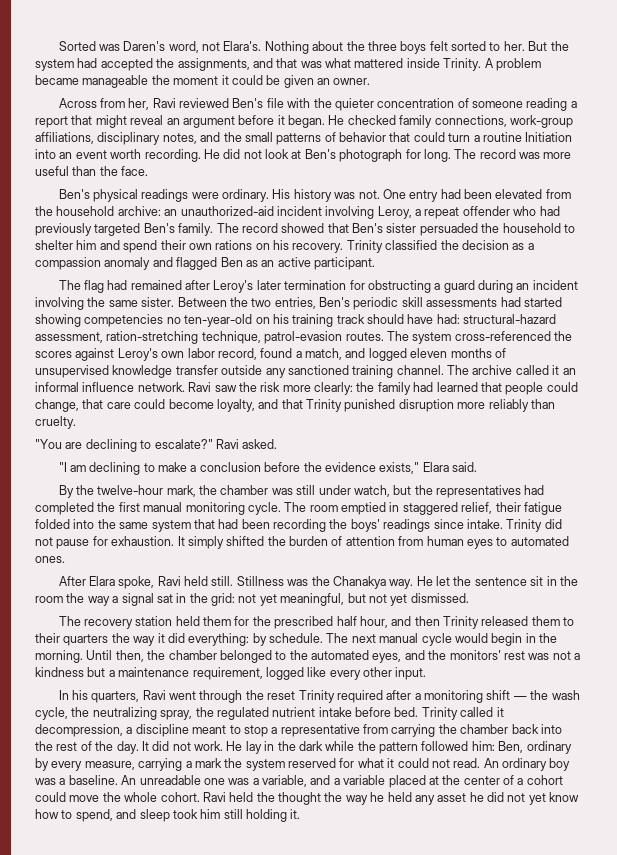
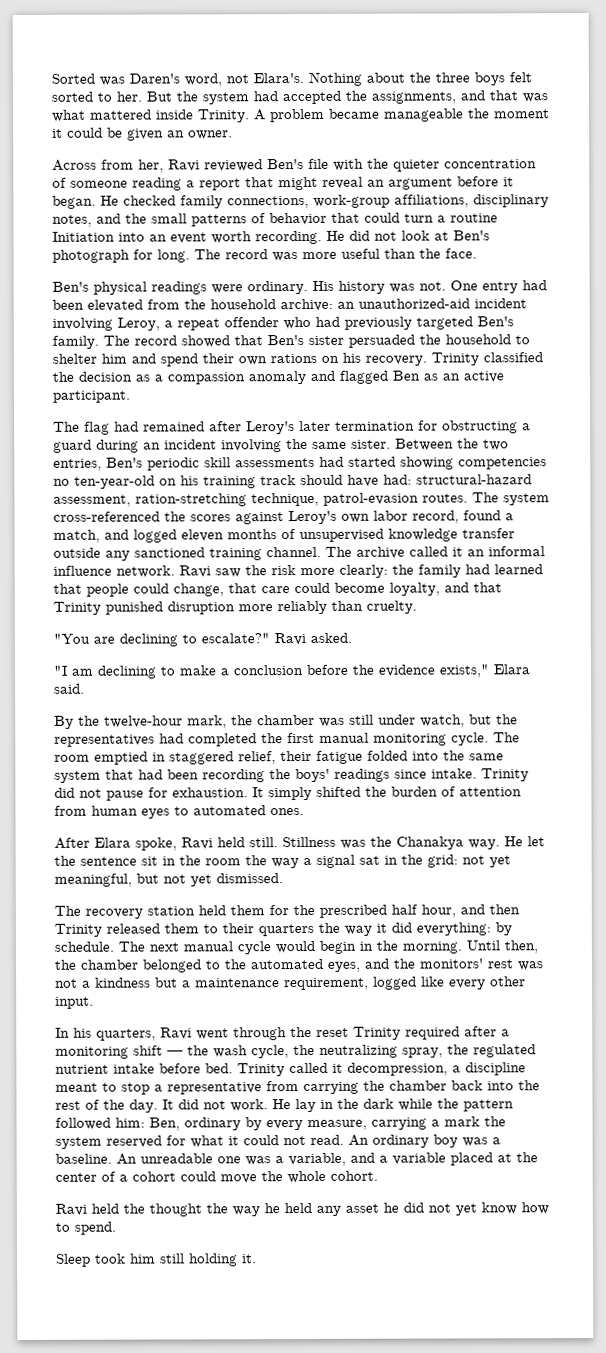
(200, 797) none -> (378, 1175) //
[75,809,170,822] spend, and sleep -> [74,1221,116,1235] [56,1253,91,1267] spend. // Sleep

